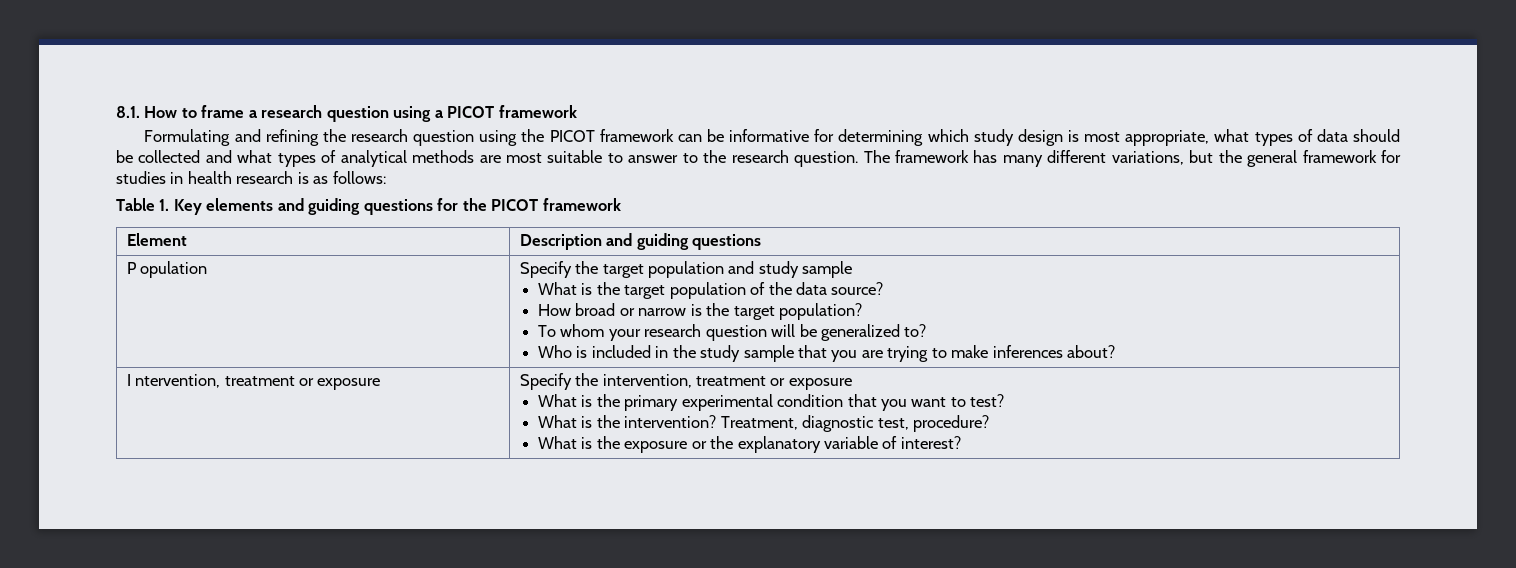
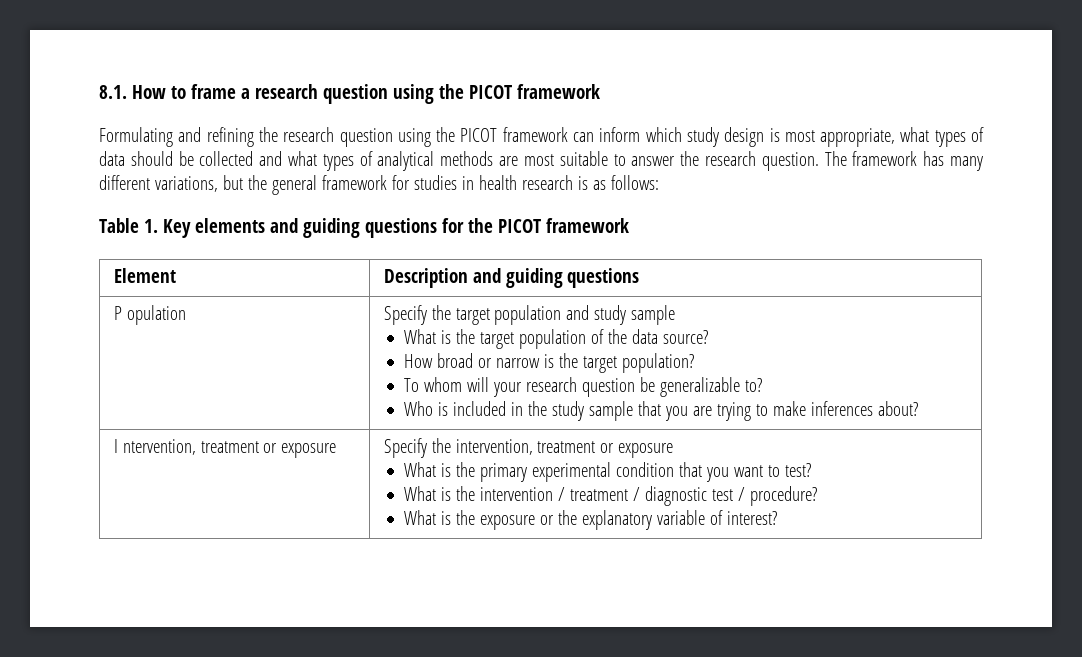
[434,110,444,118] a -> [438,84,464,99] the
[707,129,924,146] be informative for determining -> [599,127,641,142] inform
[682,153,698,163] to -> (676, 161) none
(605, 330) none -> [466,377,489,392] will
[771,324,900,341] will be generalized -> [639,377,740,397] be generalizable
[624,415,909,432] intervention? Treatment, diagnostic test, -> [479,486,745,506] intervention / treatment / diagnostic test /

